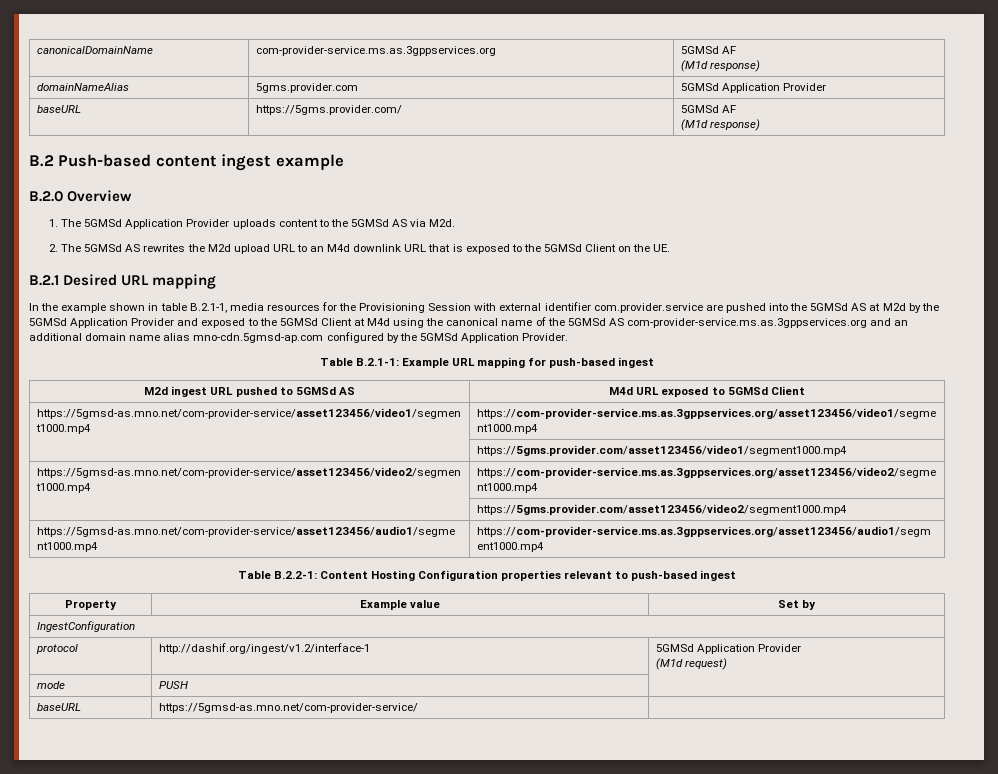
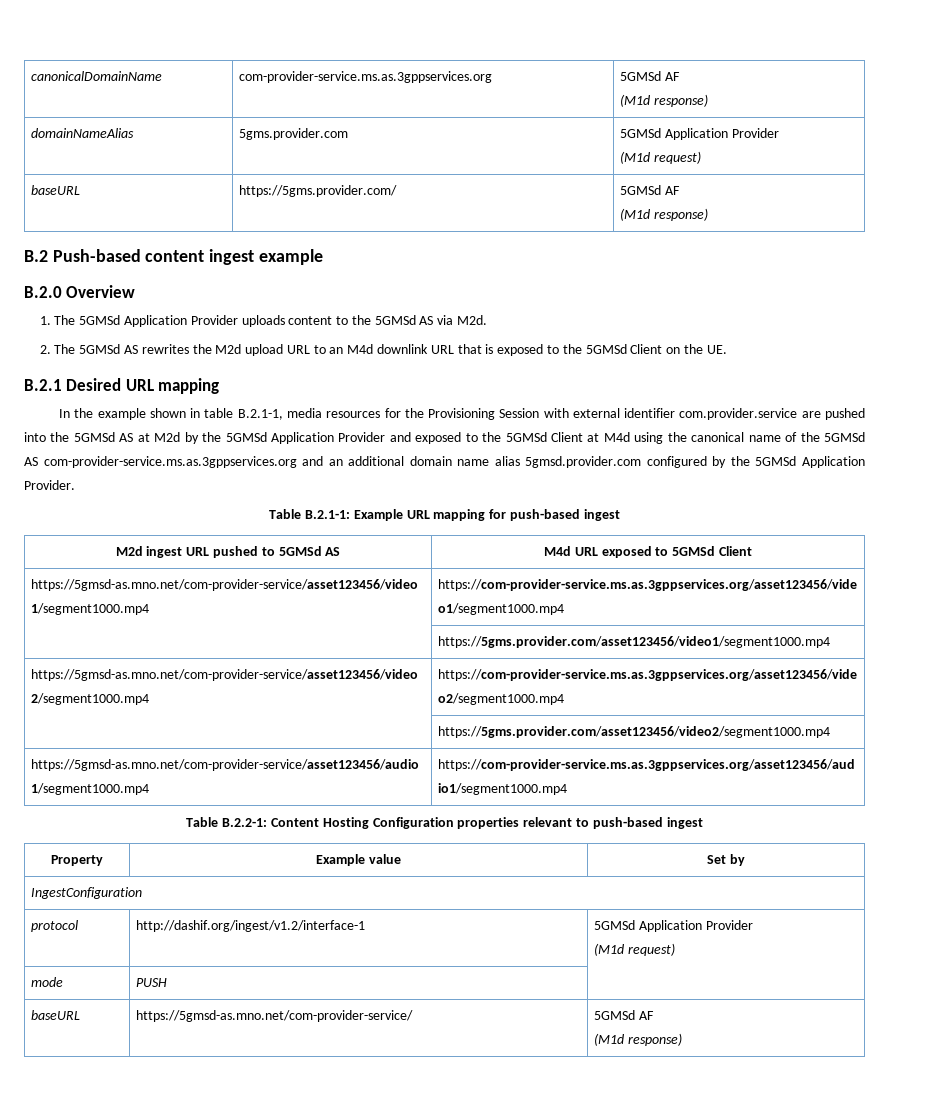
(827, 87) none -> [620,151,701,164] // (M1d request)
[193,333,324,343] mno-cdn.5gmsd-ap.com -> [525,456,642,468] 5gmsd.provider.com
(419, 708) none -> [594,1010,654,1020] [594,1033,682,1046] 5GMSd AF // (M1d response)

